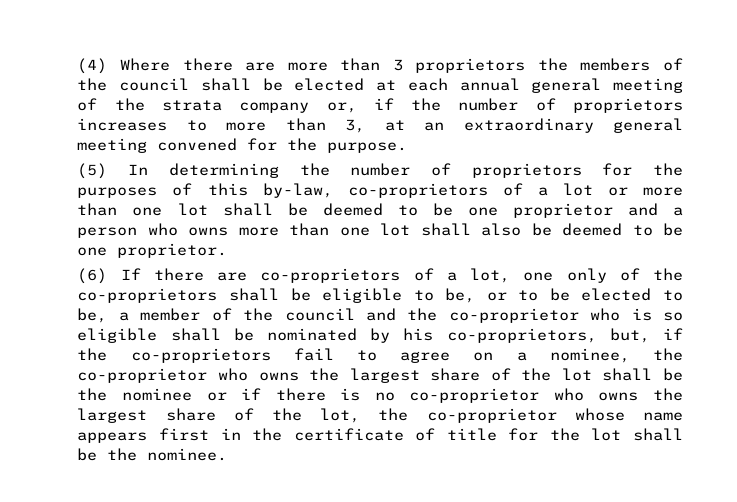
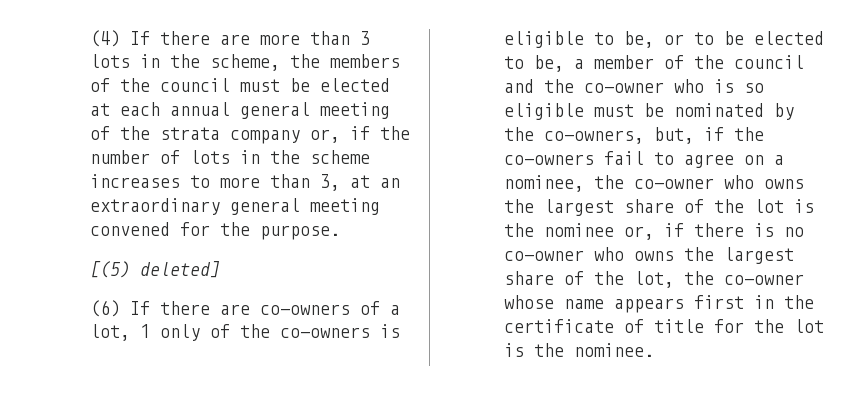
[119,58,170,71] Where -> [129,31,150,45] If
[415,58,526,73] proprietors -> [89,54,280,71] lots in the scheme,
[200,78,251,91] shall -> [239,79,280,92] must
[572,98,683,113] proprietors -> [189,150,370,164] lots in the scheme
[77,163,683,179] [77,183,683,198] [77,203,683,218] [77,223,683,238] [77,243,228,258] (5) In determining the number of proprietors for the purposes of this by-law, co-proprietors of a lot or more than one lot shall be deemed to be one proprietor and a person who owns more than one lot shall also be deemed to be one proprietor. -> [89,261,220,278] [(5) deleted]
[260,268,401,283] co-proprietors -> [259,304,350,315] co-owners
[523,272,554,281] one -> [139,324,150,338] 1
[77,288,311,303] co-proprietors shall be -> [279,324,400,338] co-owners is
[448,308,579,323] co-proprietor -> [583,82,664,93] co-owner
[170,328,221,341] shall -> [593,104,634,117] must
[403,328,597,343] his co-proprietors, -> [503,127,644,144] the co-owners,
[130,348,271,363] co-proprietors -> [503,154,594,165] co-owners
[77,368,208,383] co-proprietor -> [633,178,714,189] co-owner
[602,368,683,381] shall be -> [793,199,814,213] is
[206,392,227,401] or -> [623,226,654,240] or,
[409,388,540,403] co-proprietor -> [503,250,584,261] co-owner
[426,408,557,423] co-proprietor -> [723,274,804,285] co-owner
[633,428,683,441] [77,448,98,461] shall be -> [503,343,524,357] is

